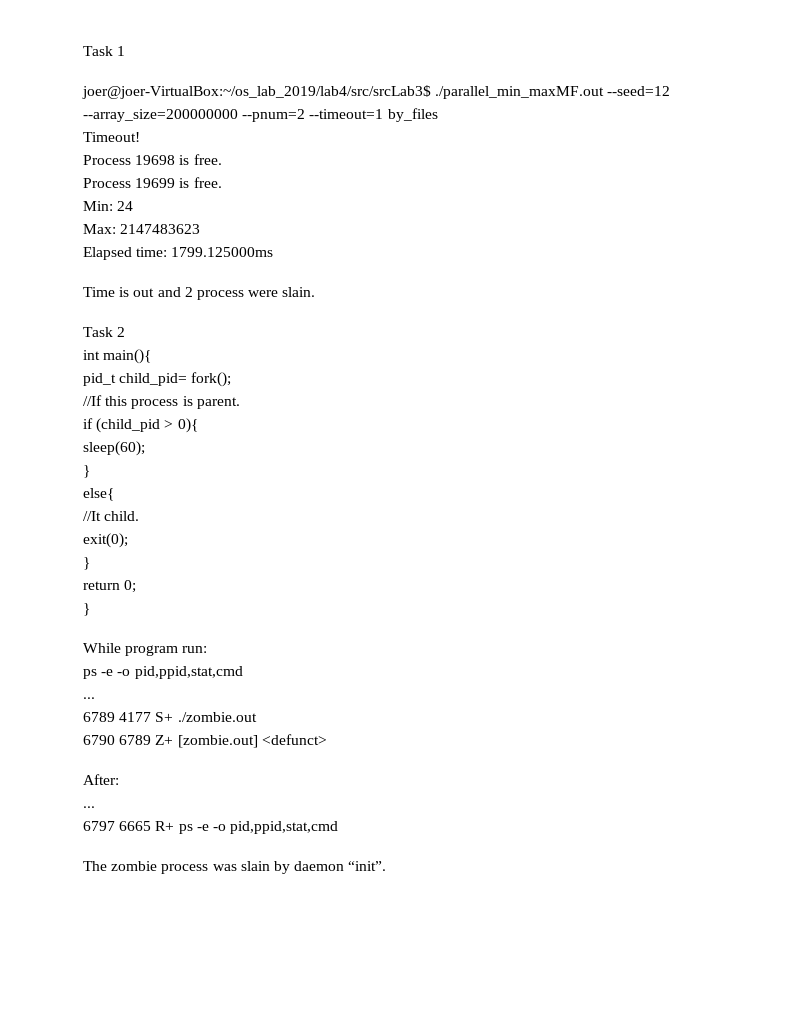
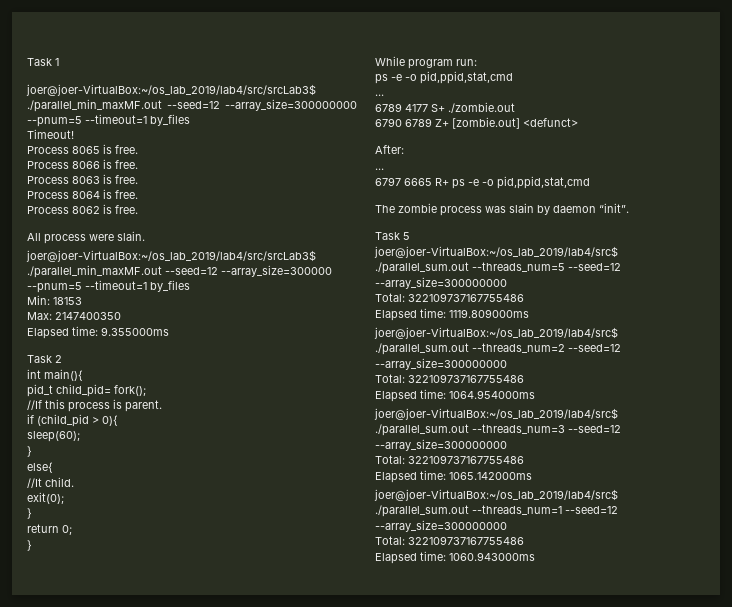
[83,109,306,122] --array_size=200000000 --pnum=2 -> [225,99,357,111] [27,116,82,127] --array_size=300000000 --pnum=5
[135,154,222,165] [83,177,222,188] 19698 is free. // Process 19699 is free. -> [72,144,138,154] [27,159,138,169] [27,174,138,184] [27,189,138,199] [27,204,138,214] [27,231,145,244] [26,250,316,262] [27,265,332,278] [27,280,190,293] 8065 is free. // Process 8066 is free. // Process 8063 is free. // Process 8064 is free. // Process 8062 is free. // All process were slain. // joer@joer-VirtualBox:~/os_lab_2019/lab4/src/srcLab3$ ./parallel_min_maxMF.out --seed=12 --array_size=300000 --pnum=5 --timeout=1 by_files
[117,201,134,211] 24 -> [53,297,82,305] 18153
[120,224,201,234] [83,247,274,260] [83,287,316,300] 2147483623 // Elapsed time: 1799.125000ms // Time is out and 2 process were slain. -> [55,312,121,320] [27,326,169,339] 2147400350 // Elapsed time: 9.355000ms
(387, 866) none -> [375,232,410,240] [374,246,618,258] [375,262,621,274] [375,277,507,289] [375,293,524,302] [375,308,529,321] [374,327,618,339] [375,343,621,355] [375,358,507,370] [375,374,524,383] [375,389,535,402] [374,408,618,420] [375,424,621,436] [375,439,507,451] [375,455,524,464] [375,470,532,483] [374,489,618,501] [375,505,618,517] [375,520,507,532] [375,536,524,545] [375,551,535,564] // Task 5 // joer@joer-VirtualBox:~/os_lab_2019/lab4/src$ ./parallel_sum.out --threads_num=5 --seed=12 --array_size=300000000 // Total: 322109737167755486 // Elapsed time: 1119.809000ms // joer@joer-VirtualBox:~/os_lab_2019/lab4/src$ ./parallel_sum.out --threads_num=2 --seed=12 --array_size=300000000 // Total: 322109737167755486 // Elapsed time: 1064.954000ms // joer@joer-VirtualBox:~/os_lab_2019/lab4/src$ ./parallel_sum.out --threads_num=3 --seed=12 --array_size=300000000 // Total: 322109737167755486 // Elapsed time: 1065.142000ms // joer@joer-VirtualBox:~/os_lab_2019/lab4/src$ ./parallel_sum.out --threads_num=1 --seed=12 --array_size=300000000 // Total: 322109737167755486 // Elapsed time: 1060.943000ms

